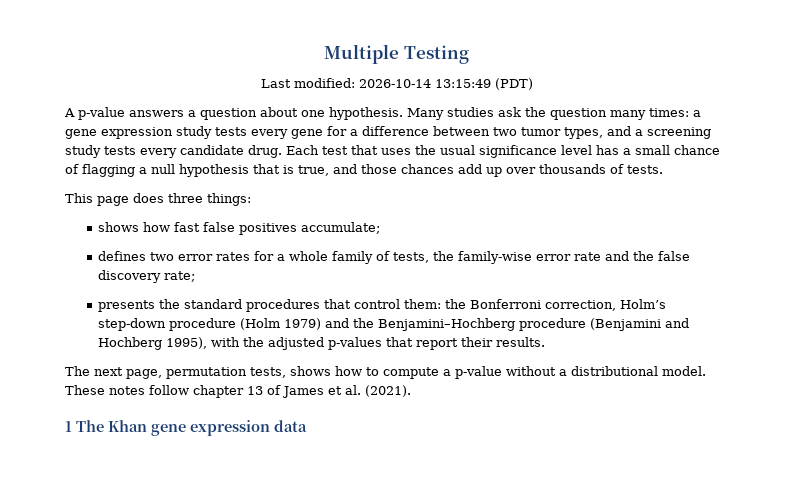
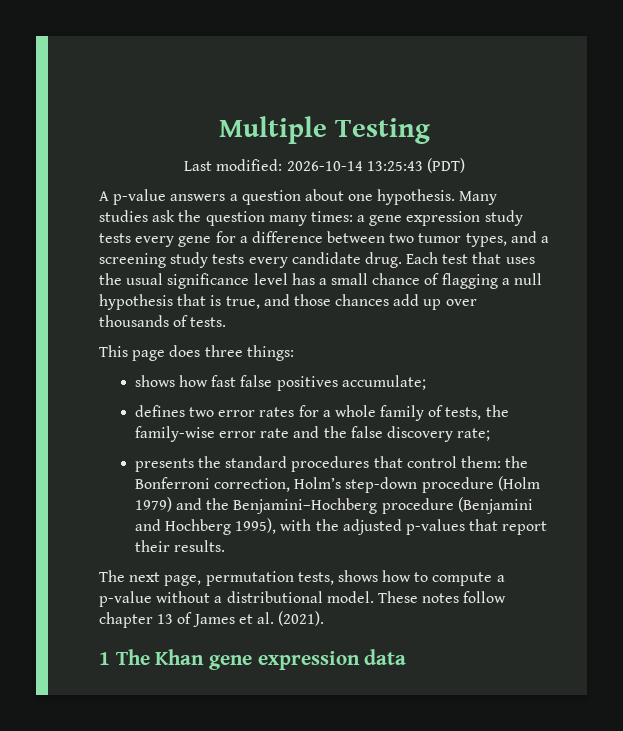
[434,79,491,88] 13:15:49 -> [366,161,423,171] 13:25:43

